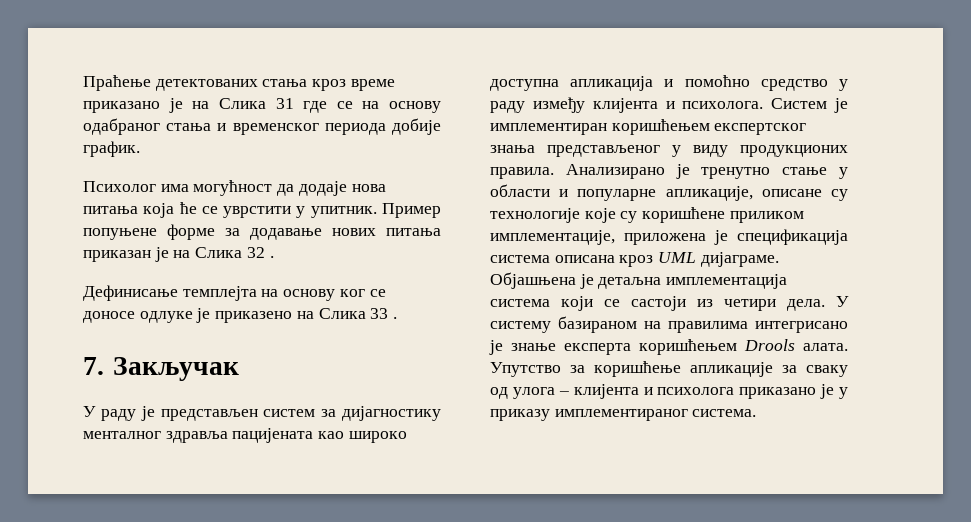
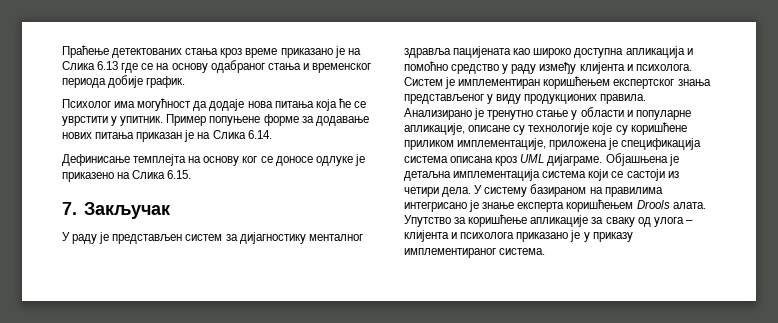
[275,98,294,109] 31 -> [97,61,119,70] 6.13
[246,247,274,258] 32 . -> [247,130,272,139] 6.14.
[370,308,398,319] 33 . -> [167,170,192,179] 6.15.

